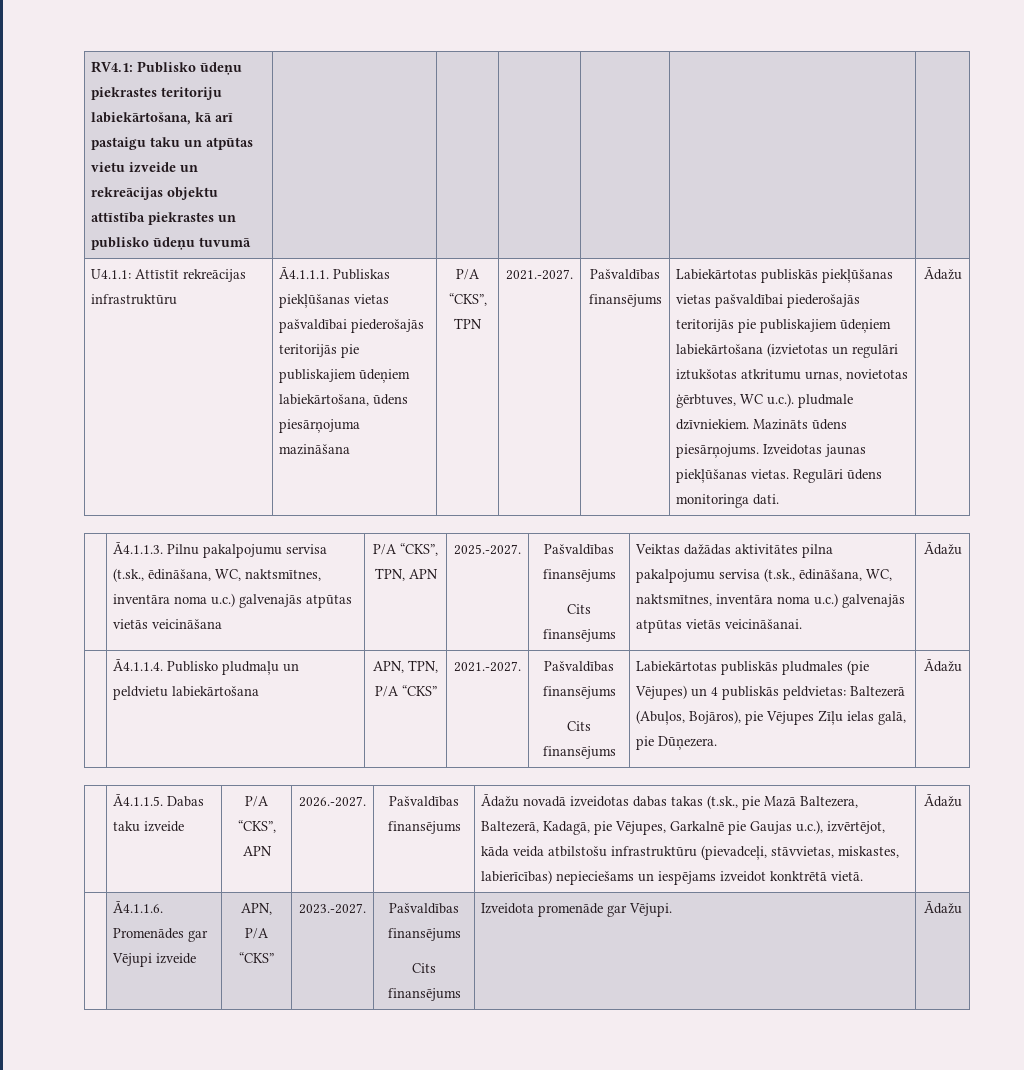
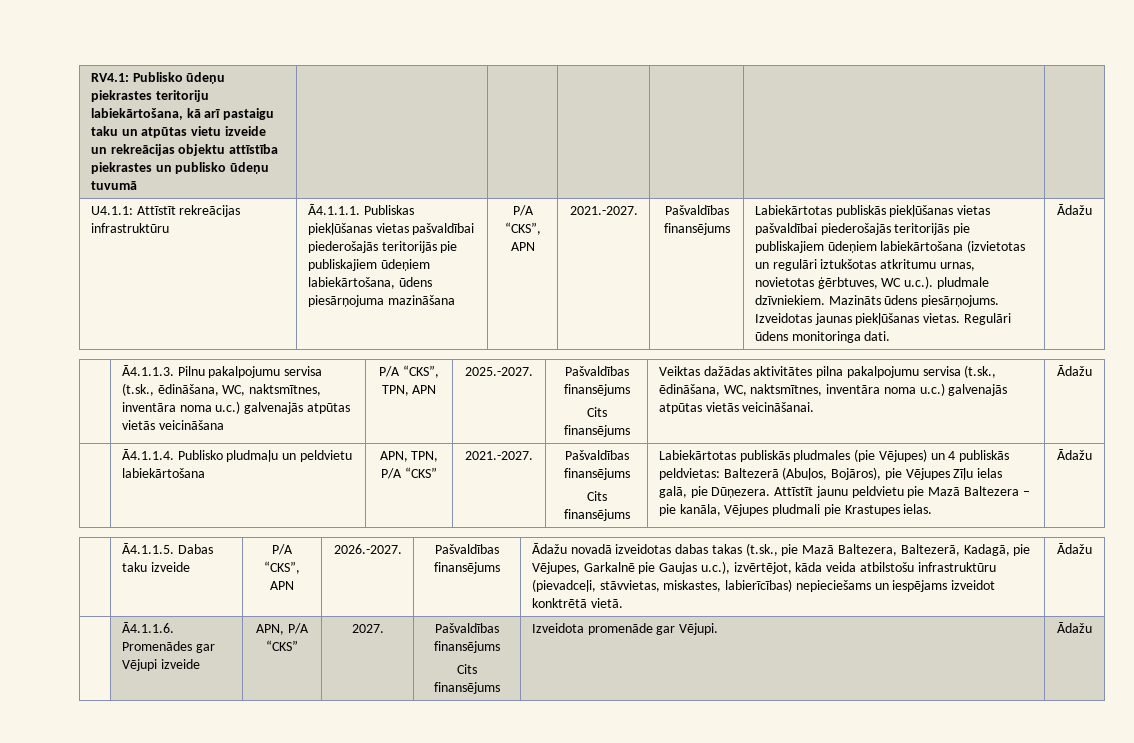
[454,318,482,329] TPN -> [510,242,535,251] APN
(718, 743) none -> [774,486,1030,498] [658,504,933,516] Attīstīt jaunu peldvietu pie Mazā Baltezera – pie kanāla, Vējupes pludmali pie Krastupes ielas.
[299,903,366,914] 2023.-2027. -> [351,624,384,633] 2027.

